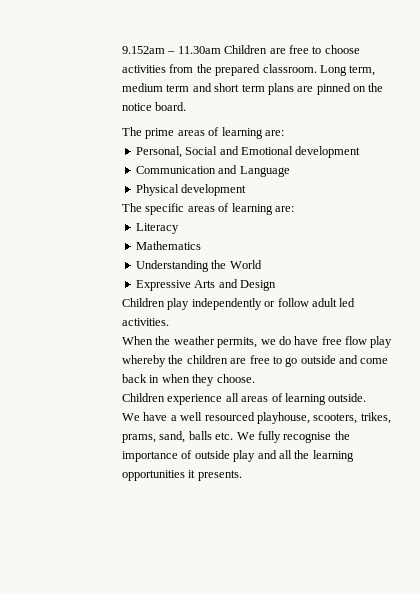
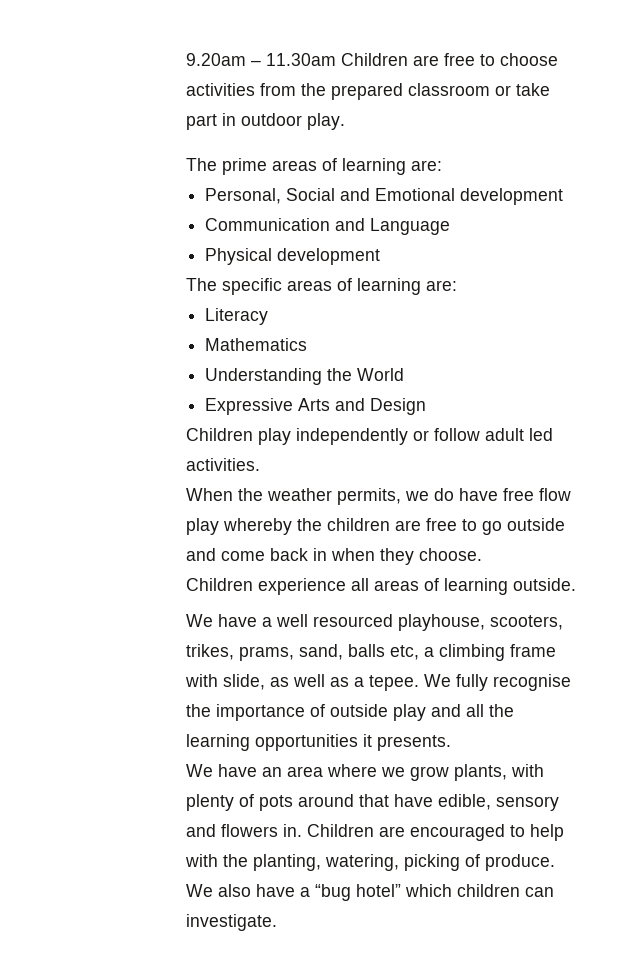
[122,46,166,54] 9.152am -> [185,53,246,66] 9.20am
[262,64,376,76] [122,83,384,95] [122,102,187,111] classroom. Long term, medium term and short term plans are pinned on the notice board. -> [407,83,550,96] [185,113,345,130] classroom or take part in outdoor play.
[215,432,234,440] etc. -> [389,644,556,661] [184,674,419,691] etc, a climbing frame with slide, as well as a tepee.
(242, 475) none -> [185,764,544,781] [185,794,559,811] [185,824,564,841] [184,854,555,871] [185,884,554,901] [185,914,277,931] // We have an area where we grow plants, with plenty of pots around that have edible, sensory and flowers in. Children are encouraged to help with the planting, watering, picking of produce. We also have a “bug hotel” which children can investigate.

